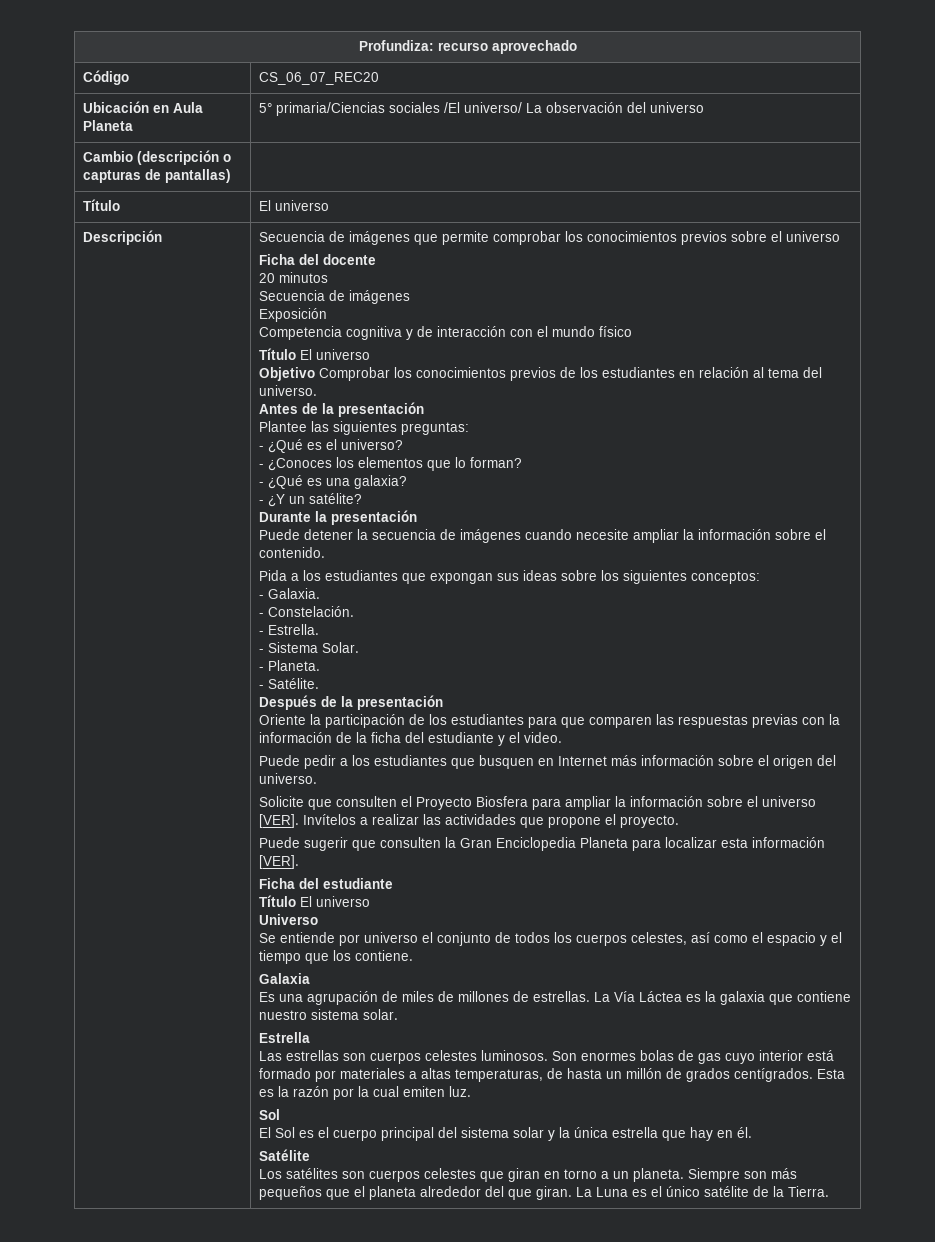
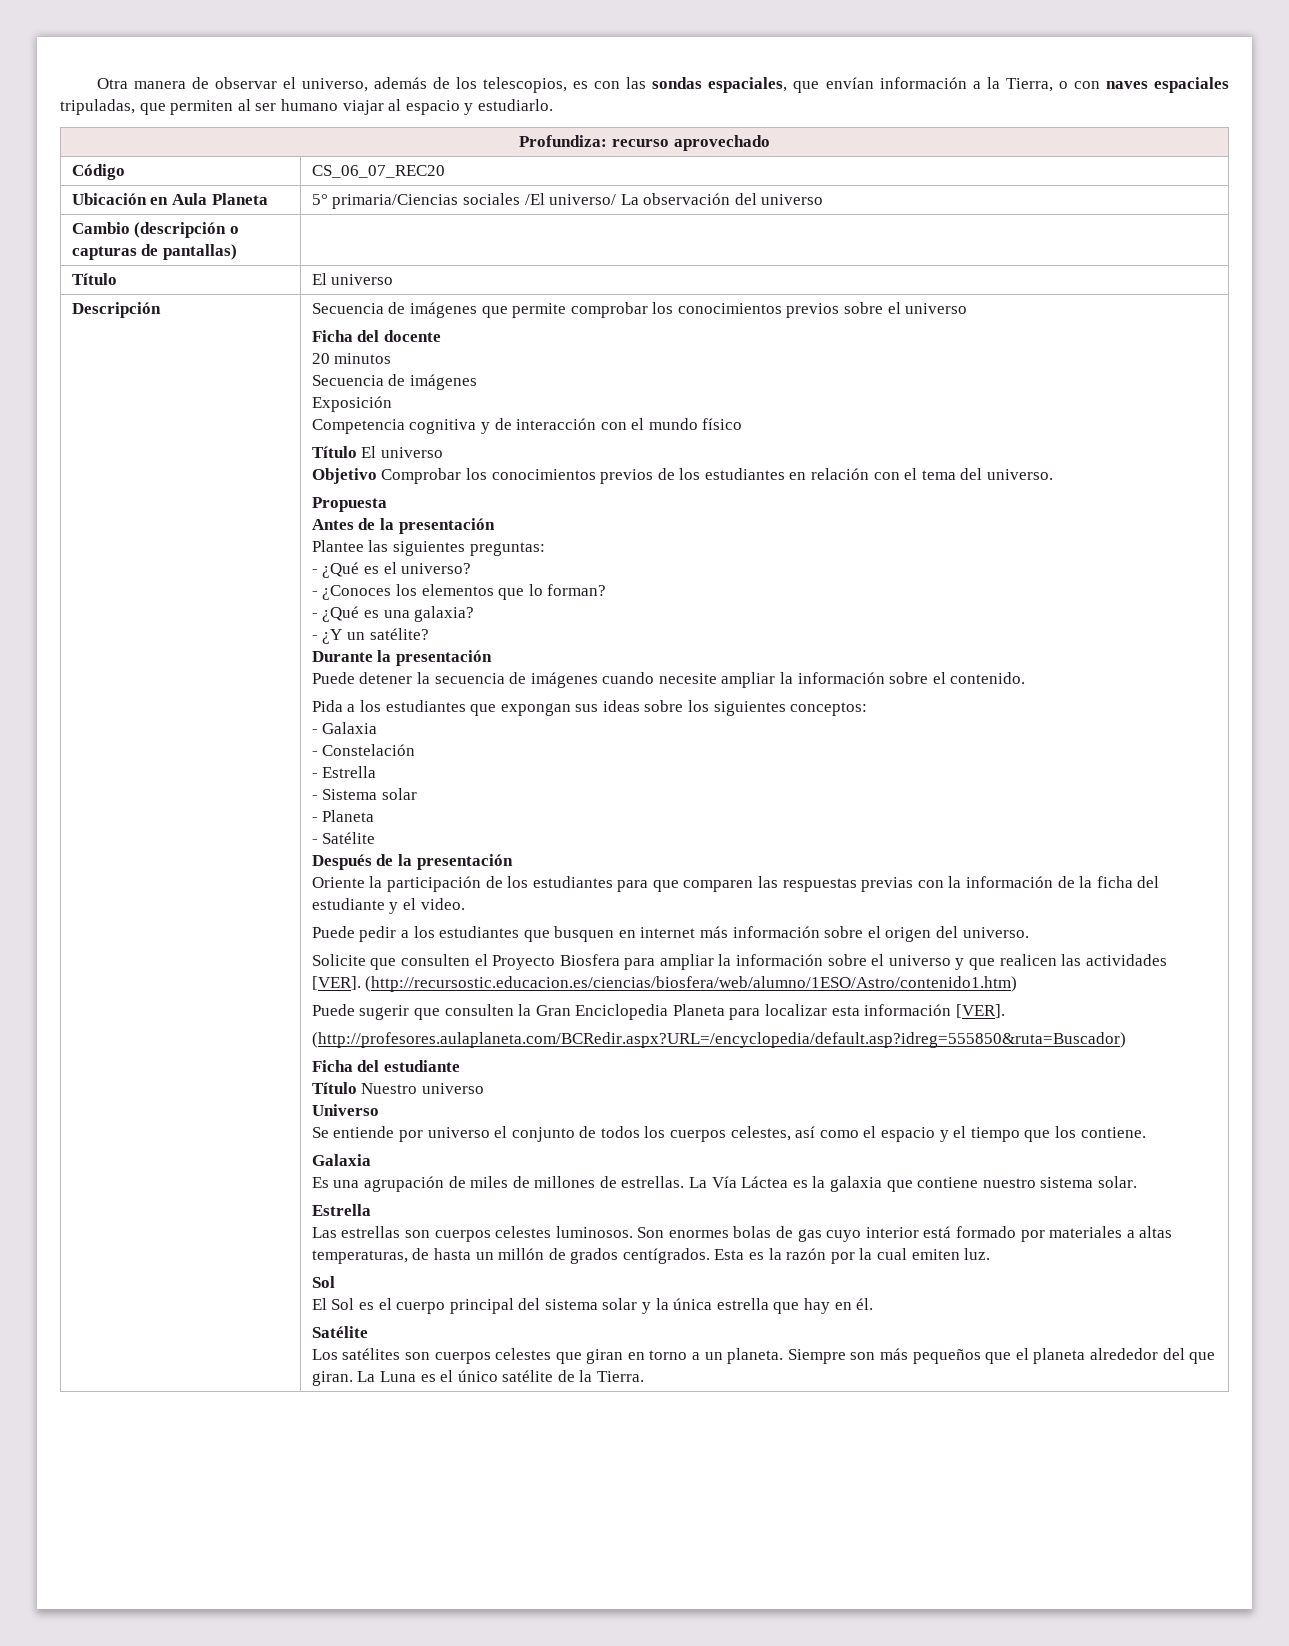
(358, 45) none -> [96,77,1229,93] [60,99,553,115] Otra manera de observar el universo, además de los telescopios, es con las sondas espaciales, que envían información a la Tierra, o con naves espaciales tripuladas, que permiten al ser humano viajar al espacio y estudiarlo. //
[752,367,764,378] al -> [873,468,918,480] con el
(317, 390) none -> [311,497,387,512] // Propuesta
[267,588,320,599] [258,606,354,617] [258,624,319,635] Galaxia. // - Constelación. // - Estrella. -> [322,722,378,734] [311,744,416,756] [311,766,377,778] Galaxia // - Constelación // - Estrella
[321,642,359,653] [258,660,320,671] [258,678,319,689] Solar. // - Planeta. // - Satélite. -> [381,788,417,800] [311,810,375,822] [311,832,376,844] solar // - Planeta // - Satélite
[557,756,607,766] Internet -> [640,927,696,938] internet
[258,814,679,828] [VER]. Invítelos a realizar las actividades que propone el proyecto. -> [955,954,1167,970] [311,976,1018,992] y que realicen las actividades [VER]. (http://recursostic.educacion.es/ciencias/biosfera/web/alumno/1ESO/Astro/contenido1.htm)
(299, 862) none -> [311,1032,1126,1048] // (http://profesores.aulaplaneta.com/BCRedir.aspx?URL=/encyclopedia/default.asp?idreg=555850&ruta=Buscador)
[299,896,312,907] El -> [361,1083,418,1094] Nuestro

